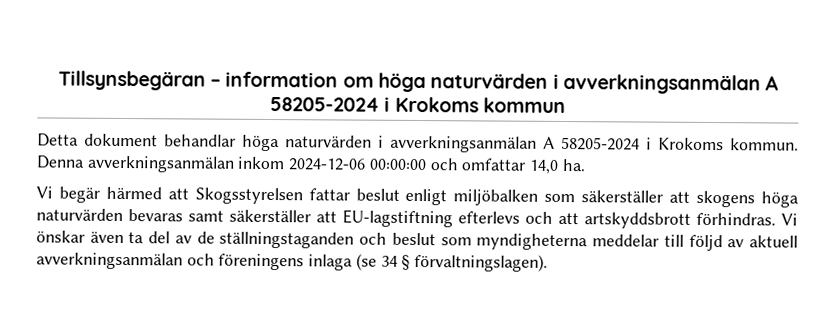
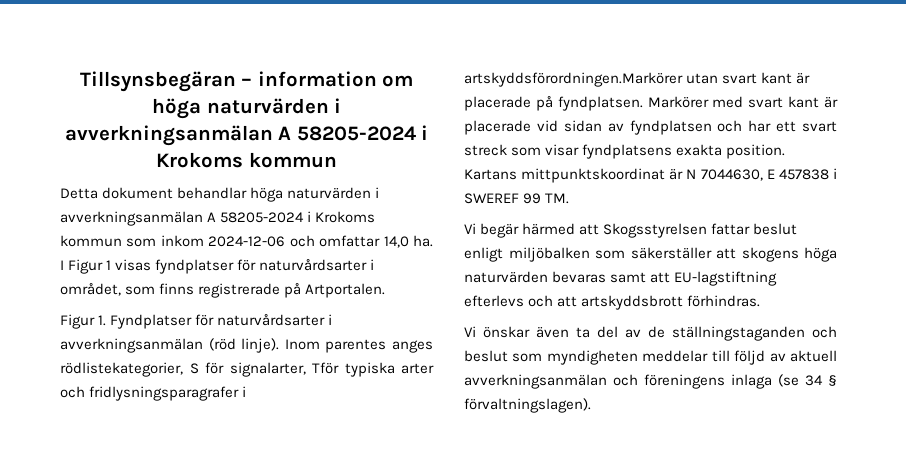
[730,138,799,151] [36,155,235,173] kommun. Denna avverkningsanmälan -> [60,235,157,247] kommun som
[368,158,427,171] 00:00:00 -> (286, 241) none
(586, 165) none -> [60,258,375,274] [60,282,386,298] [60,313,333,329] [60,338,433,353] [60,362,434,377] [60,386,247,401] [464,72,811,87] [464,95,839,111] [464,120,837,135] [464,144,786,159] [464,168,837,183] [464,193,570,204] I Figur 1 visas fyndplatser för naturvårdsarter i området, som finns registrerade på Artportalen. // Figur 1. Fyndplatser för naturvårdsarter i avverkningsanmälan (röd linje). Inom parentes anges rödlistekategorier, S för signalarter, Tför typiska arter och fridlysningsparagrafer i artskyddsförordningen.Markörer utan svart kant är placerade på fyndplatsen. Markörer med svart kant är placerade vid sidan av fyndplatsen och har ett svart streck som visar fyndplatsens exakta position. Kartans mittpunktskoordinat är N 7044630, E 457838 i SWEREF 99 TM.
[229,209,311,223] säkerställer -> (647, 277) none
(776, 219) none -> (761, 301) //
[476,233,589,251] myndigheterna -> [546,350,638,365] myndigheten

